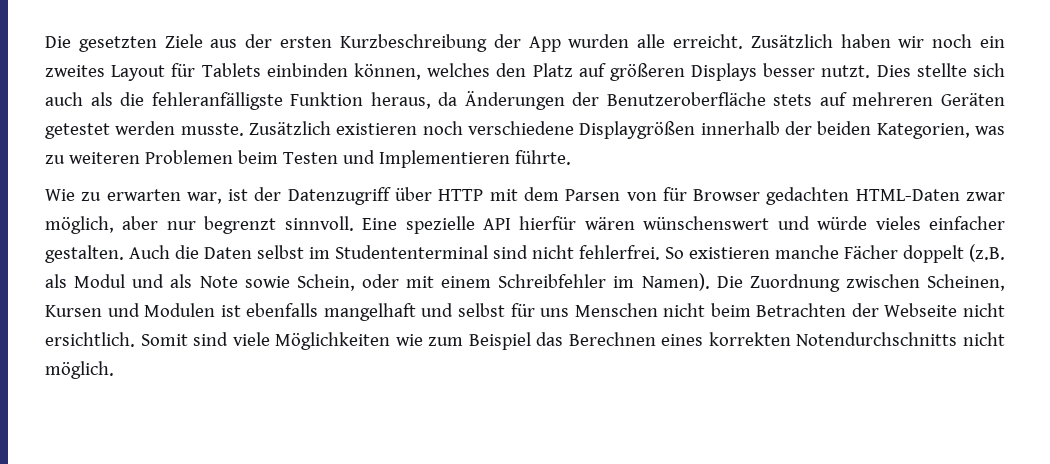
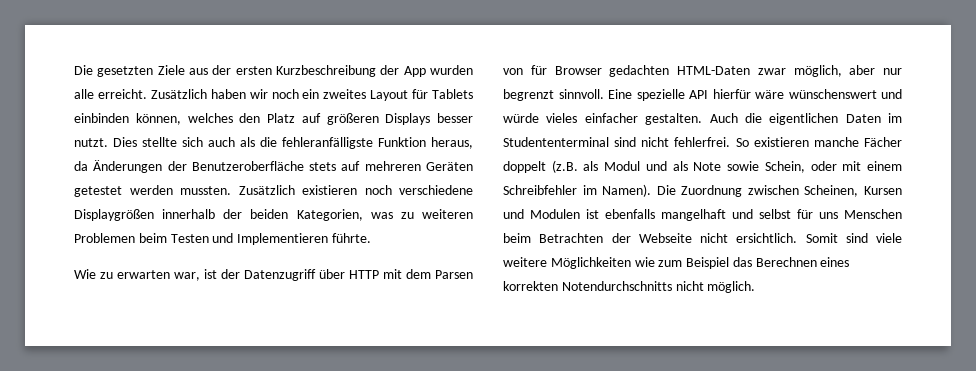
[180,123,244,136] musste. -> [180,186,231,195] mussten.
[584,217,635,230] wären -> [755,90,784,99] wäre
[204,245,304,259] Daten selbst -> [769,113,881,125] eigentlichen Daten
[663,303,706,317] nicht -> (902, 214) none
(270, 339) none -> [503,257,547,267] weitere

